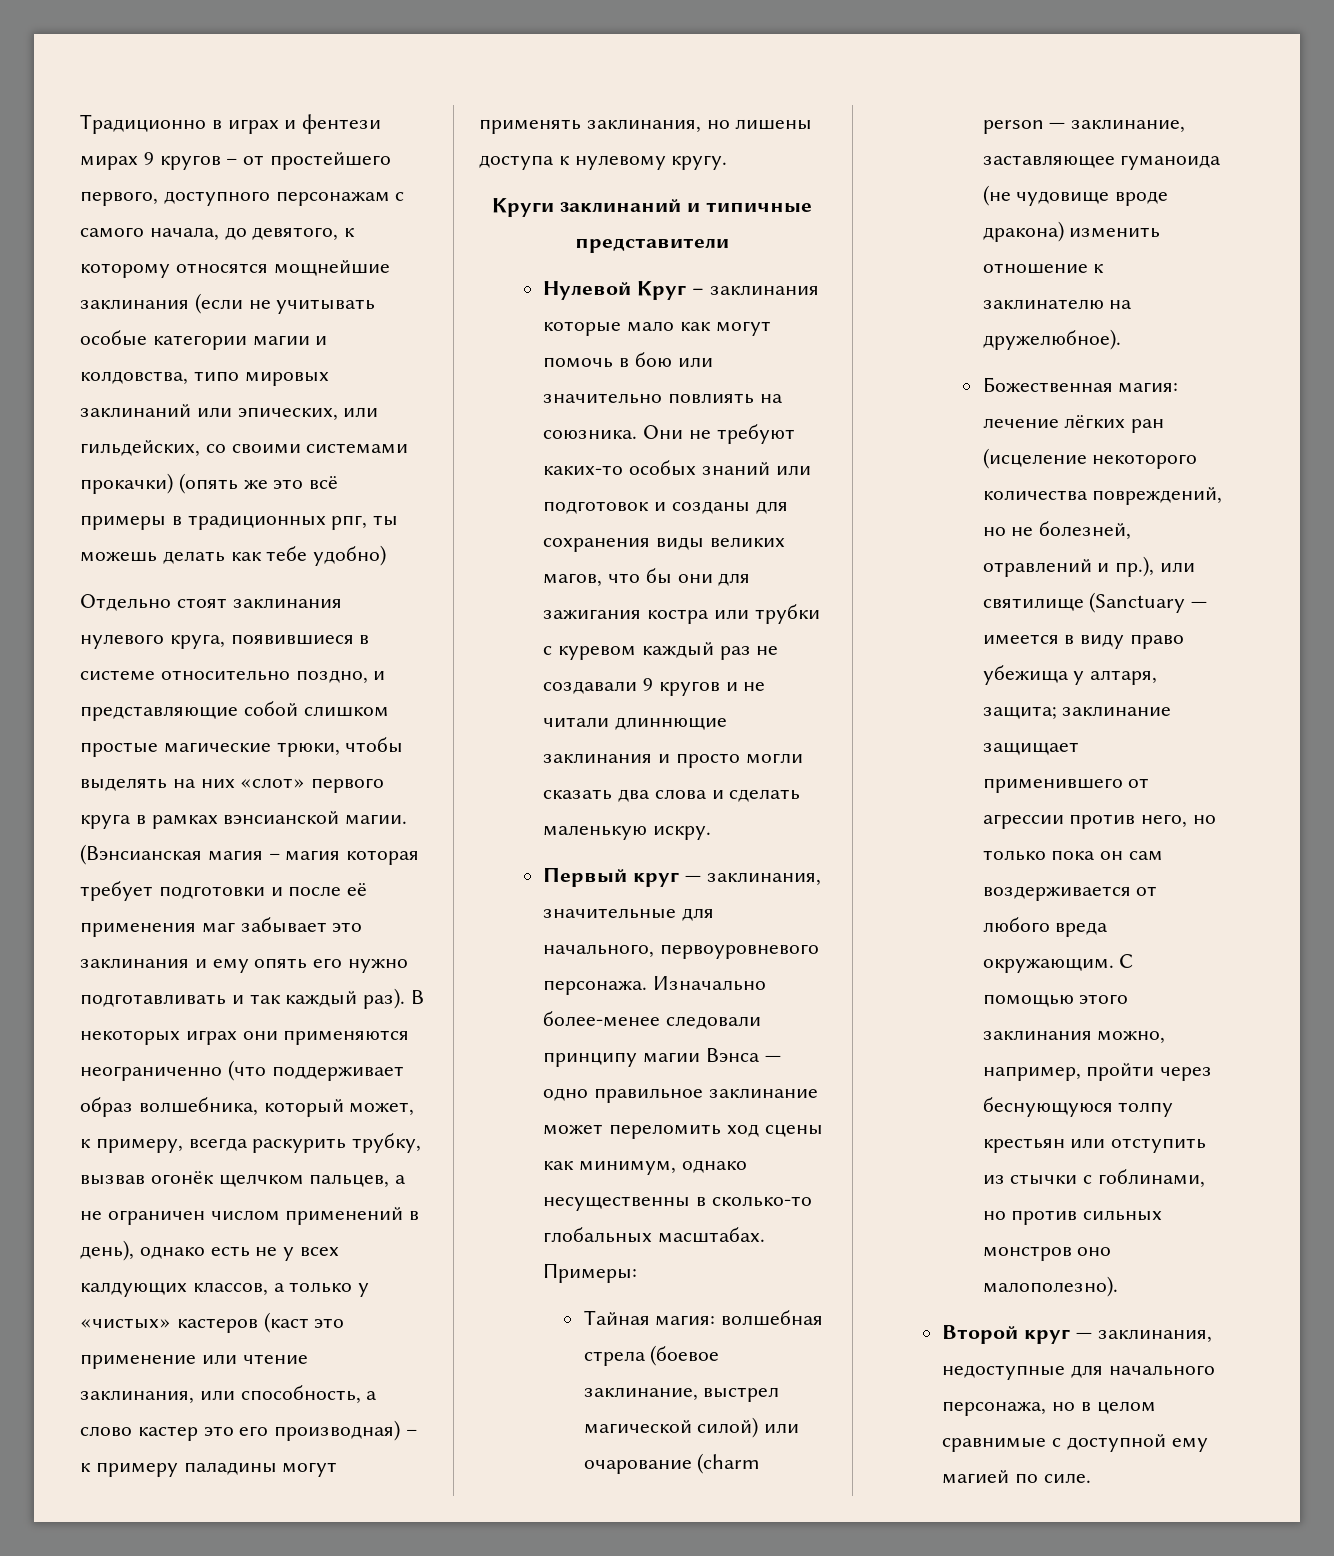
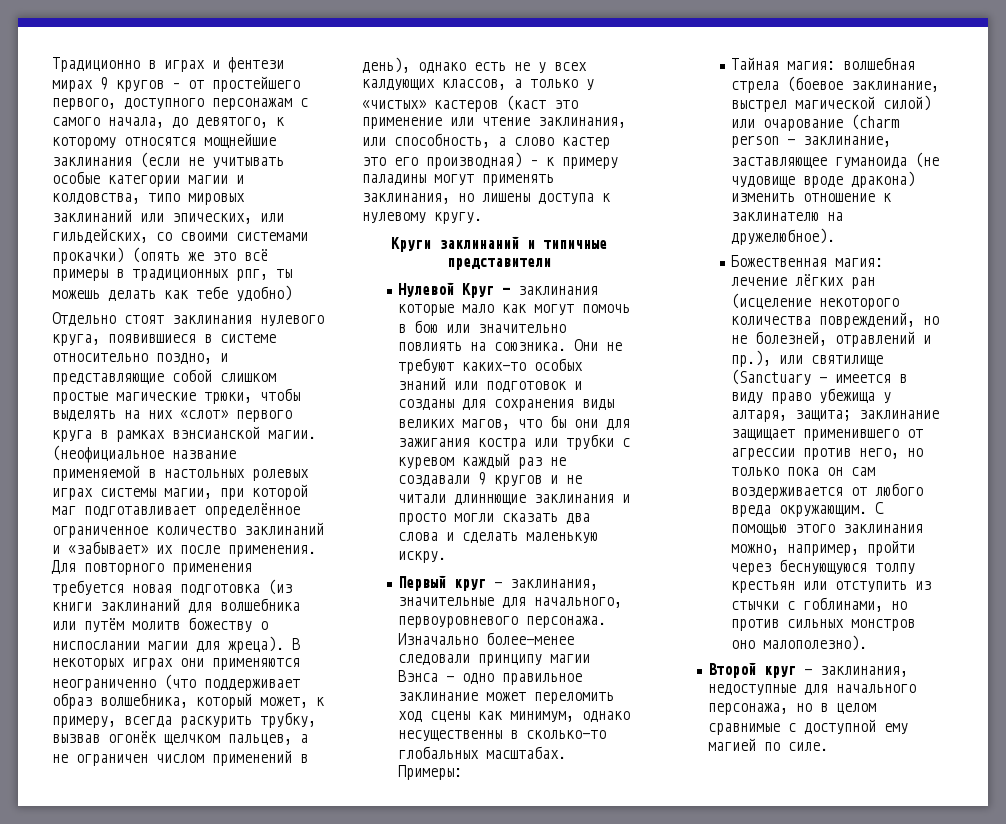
[80,844,420,865] [80,881,368,901] [80,917,363,937] [80,958,409,973] [80,988,406,1009] (Вэнсианская магия – магия которая требует подготовки и после её применения маг забывает это заклинания и ему опять его нужно подготавливать и так каждый раз). -> [52,445,236,463] [52,465,309,481] [52,484,308,500] [52,503,300,518] [52,522,324,538] [52,541,316,557] [51,560,252,575] [52,579,292,596] [52,598,300,613] [52,617,268,633] [52,636,284,653] (неофициальное название применяемой в настольных ролевых играх системы магии, при которой маг подготавливает определённое ограниченное количество заклинаний и «забывает» их после применения. Для повторного применения требуется новая подготовка (из книги заклинаний для волшебника или путём молитв божеству о ниспослании магии для жреца).

